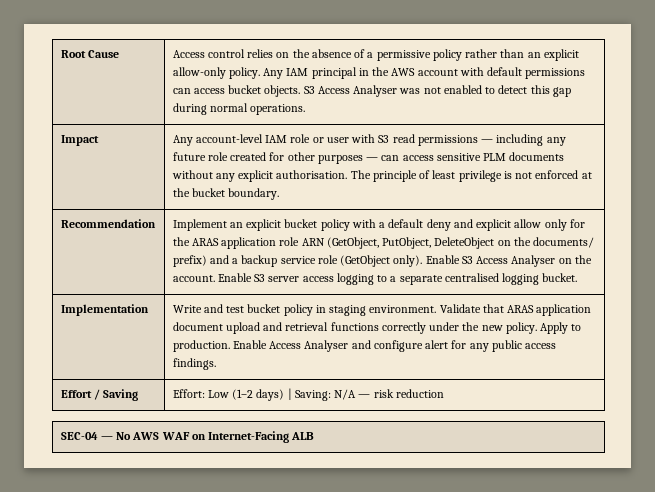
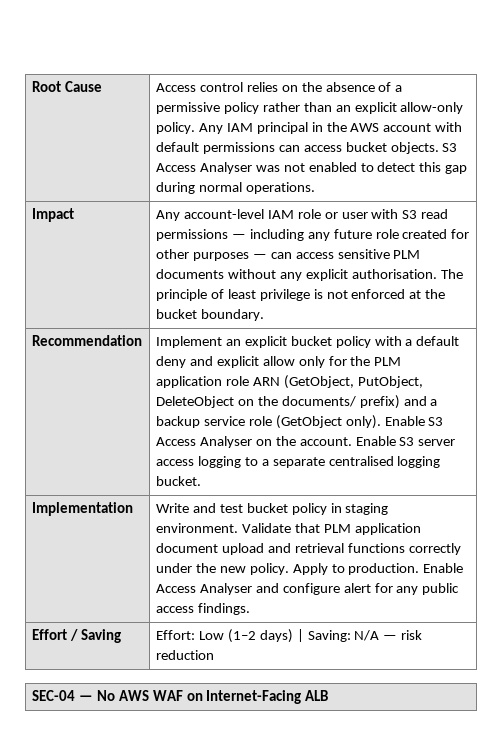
[191,238,219,246] ARAS -> [374,357,402,366] PLM
[507,305,535,313] ARAS -> [323,524,351,533] PLM

